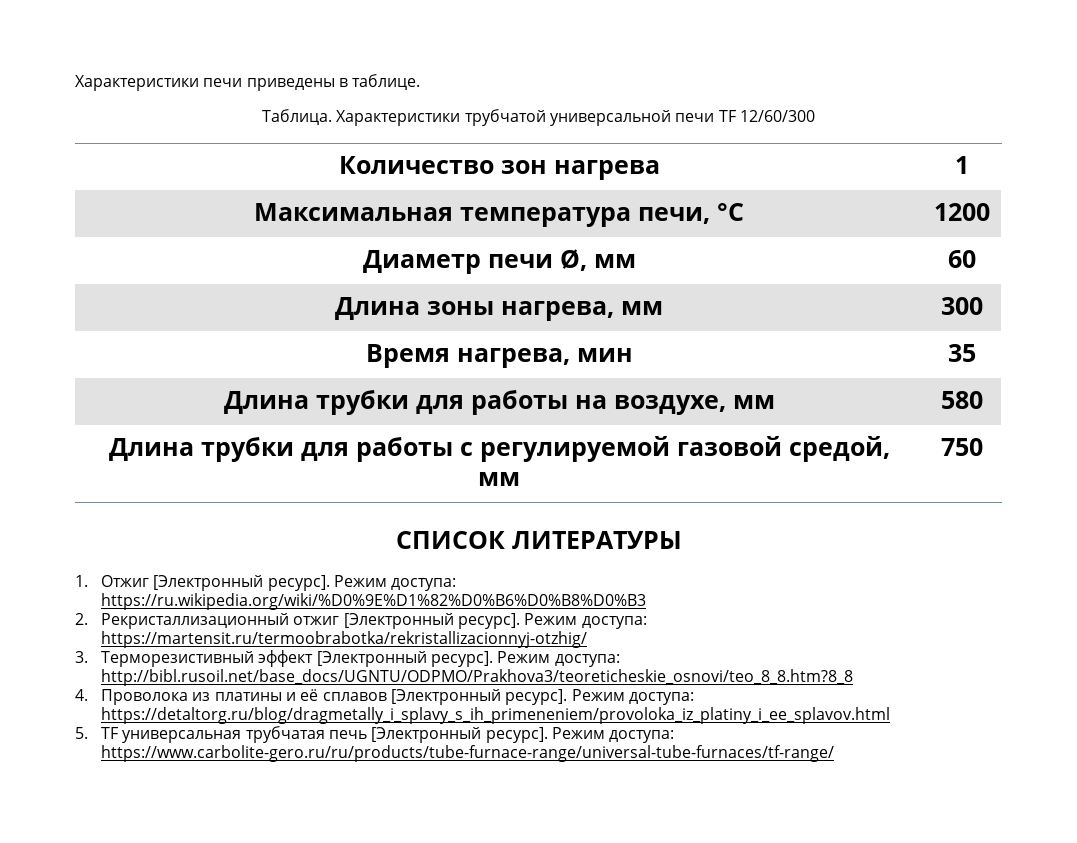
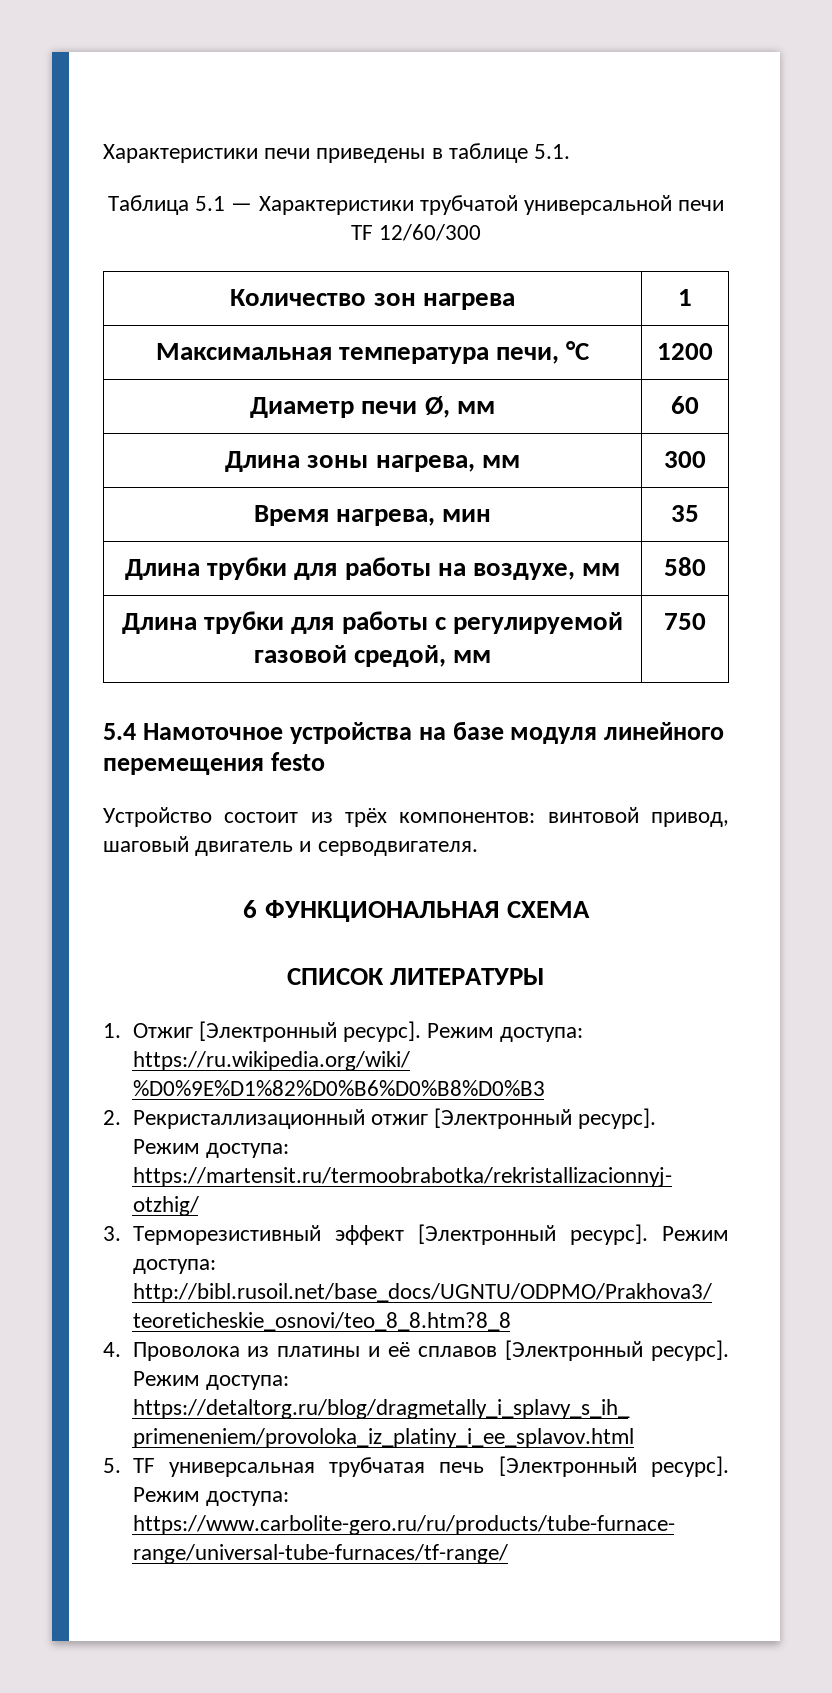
[352,74,421,90] [262,109,333,125] таблице. // Таблица. -> [448,143,571,163] [107,195,253,215] таблице 5.1. // Таблица 5.1 —
(983, 447) none -> [103,721,725,744] [103,752,325,775] [103,807,729,827] [103,836,478,856] [243,900,590,922] // 5.4 Намоточное устройства на базе модуля линейного перемещения festo // Устройство состоит из трёх компонентов: винтовой привод, шаговый двигатель и серводвигателя. // 6 ФУНКЦИОНАЛЬНАЯ СХЕМА

